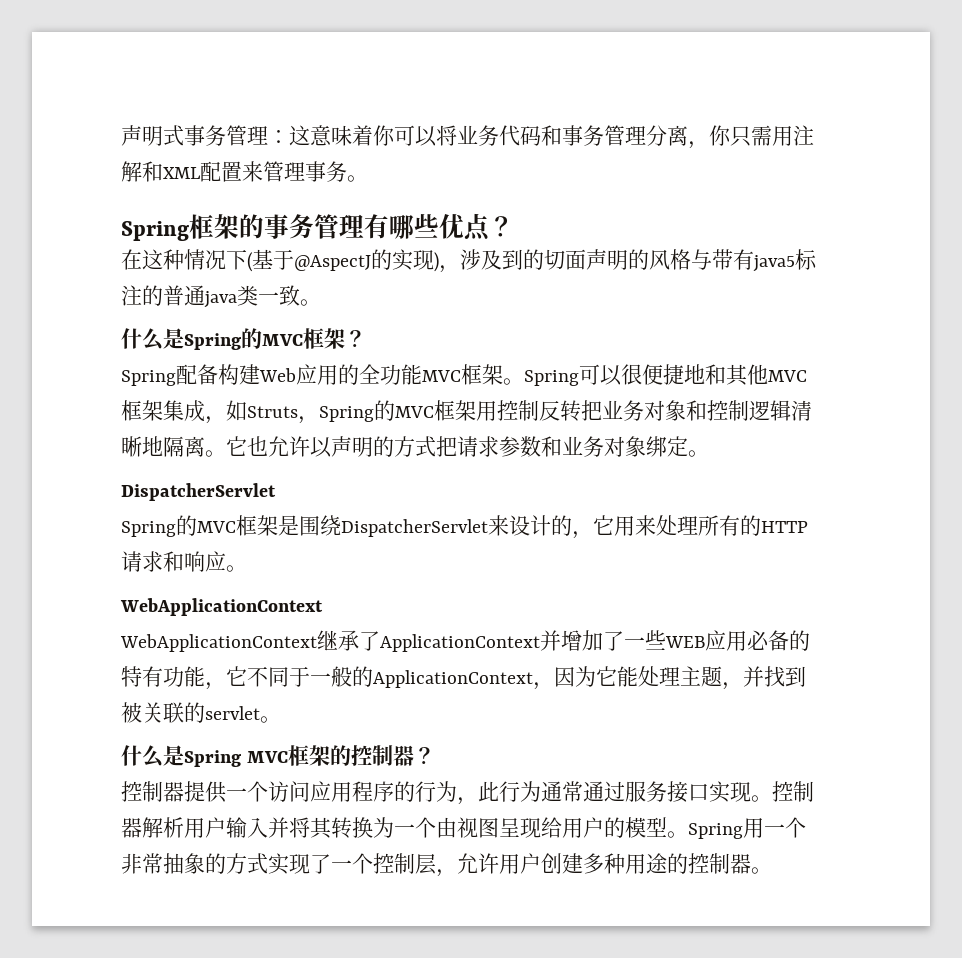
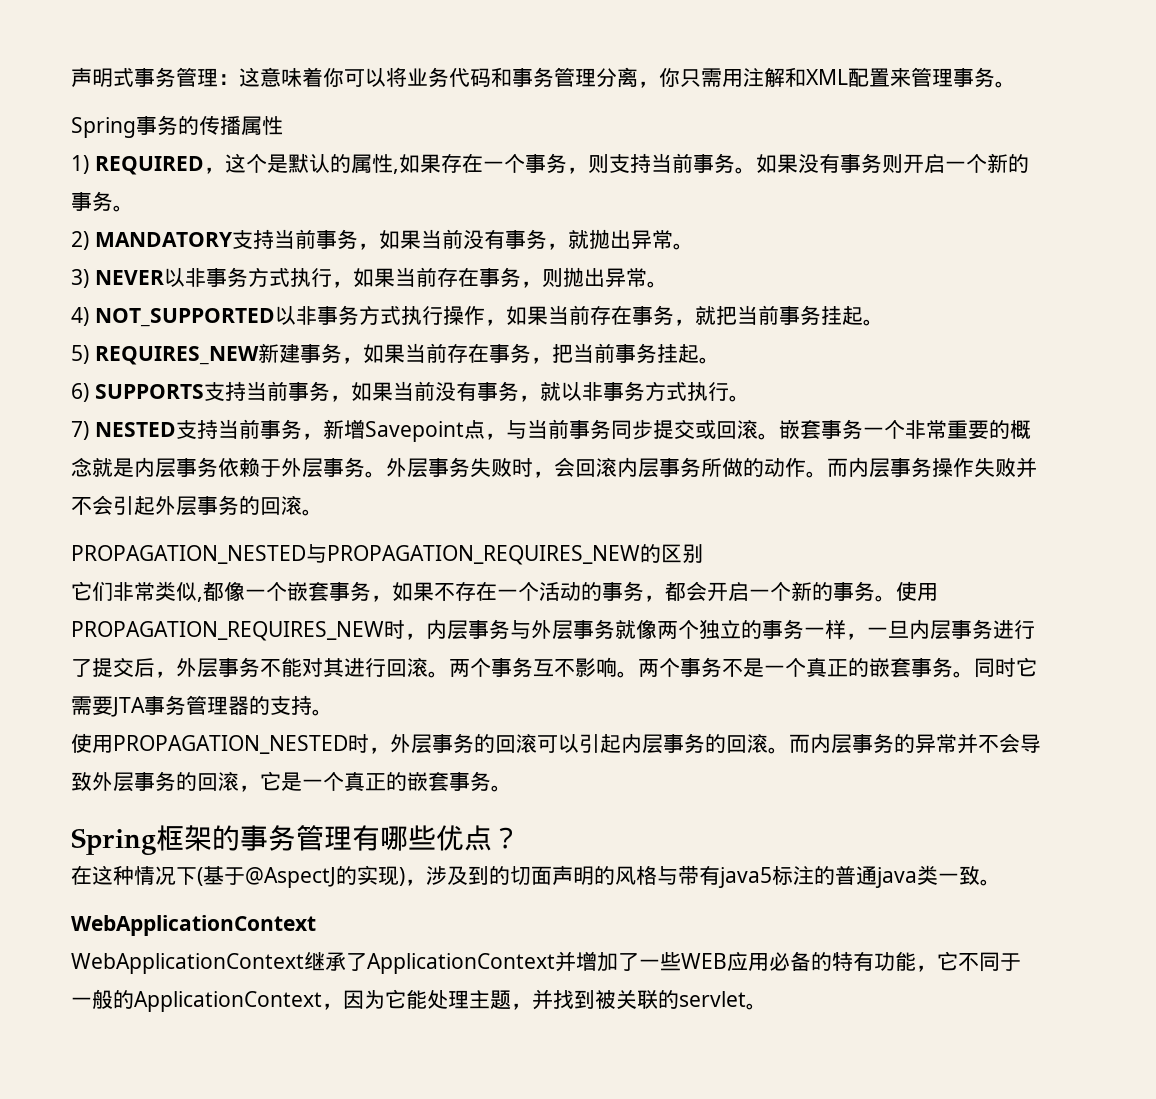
(368, 178) none -> [71,115,283,138] [71,153,1029,175] [71,191,134,212] [71,229,694,250] [71,267,668,288] [71,305,884,327] [71,343,720,365] [71,381,750,402] [71,419,1031,442] [71,457,1037,478] [71,495,323,516] [71,544,703,565] [71,581,938,602] [71,619,1035,641] [71,657,1037,678] [71,695,333,717] [71,733,1041,754] [71,771,512,792] // Spring事务的传播属性 // 1) REQUIRED，这个是默认的属性,如果存在一个事务，则支持当前事务。如果没有事务则开启一个新的事务。 // 2) MANDATORY支持当前事务，如果当前没有事务，就抛出异常。 // 3) NEVER以非事务方式执行，如果当前存在事务，则抛出异常。 // 4) NOT_SUPPORTED以非事务方式执行操作，如果当前存在事务，就把当前事务挂起。 // 5) REQUIRES_NEW新建事务，如果当前存在事务，把当前事务挂起。 // 6) SUPPORTS支持当前事务，如果当前没有事务，就以非事务方式执行。 // 7) NESTED支持当前事务，新增Savepoint点，与当前事务同步提交或回滚。嵌套事务一个非常重要的概念就是内层事务依赖于外层事务。外层事务失败时，会回滚内层事务所做的动作。而内层事务操作失败并不会引起外层事务的回滚。 // PROPAGATION_NESTED与PROPAGATION_REQUIRES_NEW的区别 // 它们非常类似,都像一个嵌套事务，如果不存在一个活动的事务，都会开启一个新的事务。使用PROPAGATION_REQUIRES_NEW时，内层事务与外层事务就像两个独立的事务一样，一旦内层事务进行了提交后，外层事务不能对其进行回滚。两个事务互不影响。两个事务不是一个真正的嵌套事务。同时它需要JTA事务管理器的支持。 // 使用PROPAGATION_NESTED时，外层事务的回滚可以引起内层事务的回滚。而内层事务的异常并不会导致外层事务的回滚，它是一个真正的嵌套事务。
[121,328,366,351] [121,364,807,386] [121,400,812,424] [121,436,709,458] [121,483,276,501] [121,515,808,539] [121,551,247,572] // 什么是Spring的MVC框架？ // Spring配备构建Web应用的全功能MVC框架。Spring可以很便捷地和其他MVC框架集成，如Struts，Spring的MVC框架用控制反转把业务对象和控制逻辑清晰地隔离。它也允许以声明的方式把请求参数和业务对象绑定。 // DispatcherServlet // Spring的MVC框架是围绕DispatcherServlet来设计的，它用来处理所有的HTTP请求和响应。 -> (1001, 882) none
[121,745,435,768] [121,781,814,805] [121,817,806,839] [121,853,772,877] // 什么是Spring MVC框架的控制器？ // 控制器提供一个访问应用程序的行为，此行为通常通过服务接口实现。控制器解析用户输入并将其转换为一个由视图呈现给用户的模型。Spring用一个非常抽象的方式实现了一个控制层，允许用户创建多种用途的控制器。 -> (767, 1006) none

